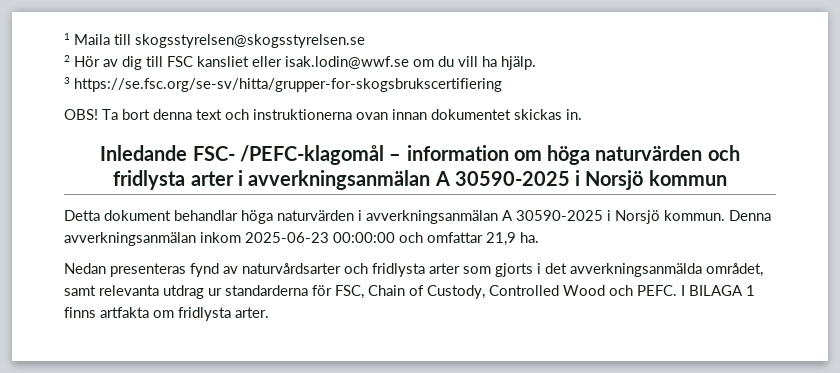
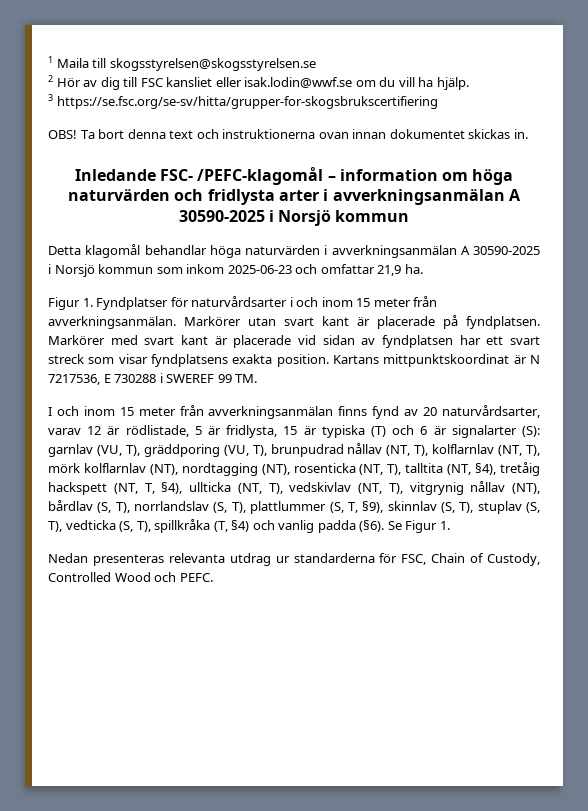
[104,210,171,221] dokument -> [85,244,141,258] klagomål
[664,210,771,221] [64,232,196,246] kommun. Denna avverkningsanmälan -> [98,264,183,274] kommun som
[333,232,395,243] 00:00:00 -> (292, 269) none
[64,263,763,277] [64,285,96,296] Nedan presenteras fynd av naturvårdsarter och fridlysta arter som gjorts i det avverkningsanmälda området, samt -> [48,296,438,310] [48,315,540,329] [48,335,541,348] [48,354,540,367] [48,373,258,385] [48,405,541,419] [48,425,540,438] [48,443,541,457] [48,462,541,476] [48,481,540,495] [48,500,540,514] [48,519,450,533] [48,553,164,566] Figur 1. Fyndplatser för naturvårdsarter i och inom 15 meter från avverkningsanmälan. Markörer utan svart kant är placerade på fyndplatsen. Markörer med svart kant är placerade vid sidan av fyndplatsen har ett svart streck som visar fyndplatsens exakta position. Kartans mittpunktskoordinat är N 7217536, E 730288 i SWEREF 99 TM. // I och inom 15 meter från avverkningsanmälan finns fynd av 20 naturvårdsarter, varav 12 är rödlistade, 5 är fridlysta, 15 är typiska (T) och 6 är signalarter (S): garnlav (VU, T), gräddporing (VU, T), brunpudrad nållav (NT, T), kolflarnlav (NT, T), mörk kolflarnlav (NT), nordtagging (NT), rosenticka (NT, T), talltita (NT, §4), tretåig hackspett (NT, T, §4), ullticka (NT, T), vedskivlav (NT, T), vitgrynig nållav (NT), bårdlav (S, T), norrlandslav (S, T), plattlummer (S, T, §9), skinnlav (S, T), stuplav (S, T), vedticka (S, T), spillkråka (T, §4) och vanlig padda (§6). Se Figur 1. // Nedan presenteras
[681,285,755,296] [64,307,269,321] I BILAGA 1 finns artfakta om fridlysta arter. -> (213, 577) none

